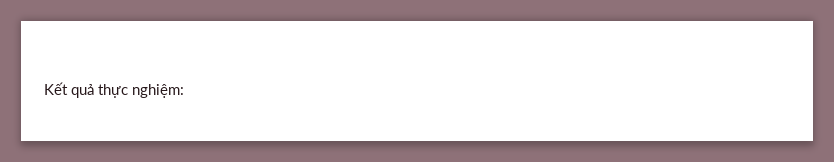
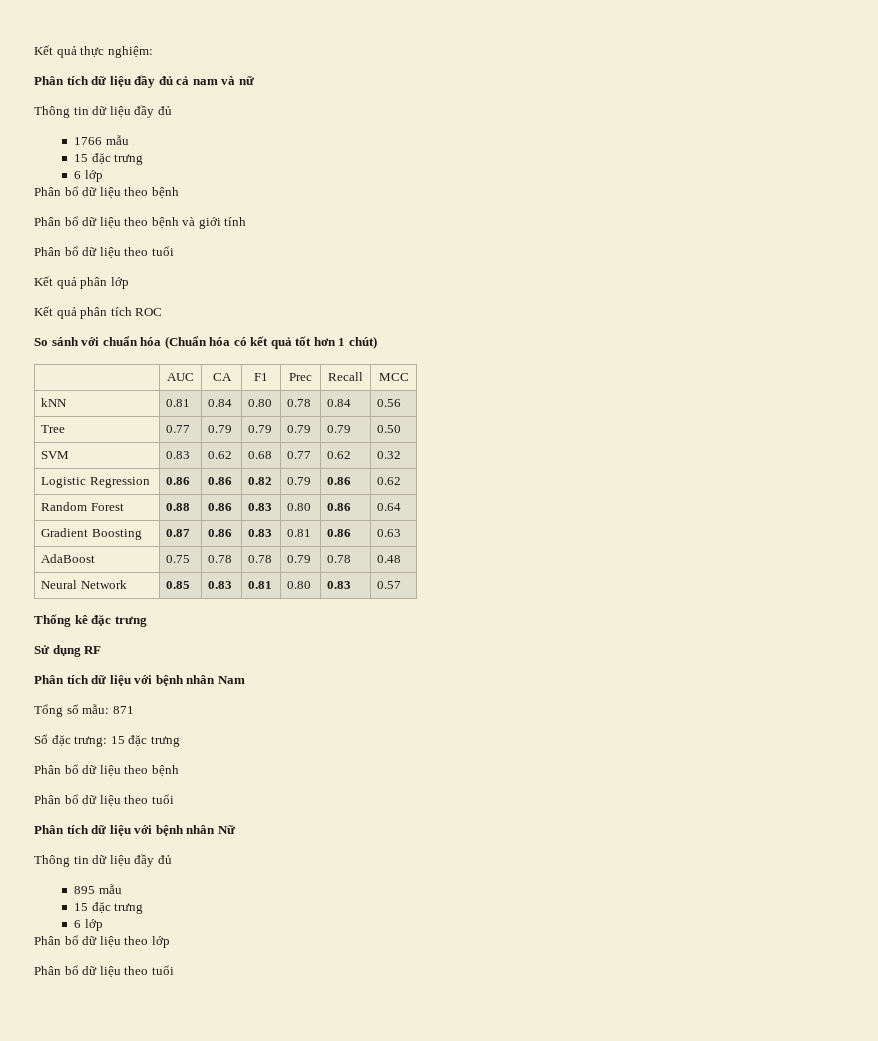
(184, 91) none -> [34,75,254,88] [34,105,172,118] [74,135,129,145] [74,153,144,165] [74,170,103,182] [34,186,179,199] [34,216,247,229] [34,246,174,259] [34,276,129,289] [34,306,163,319] [34,336,377,349] [167,373,194,381] [212,373,232,381] [254,373,268,381] [289,373,312,381] [328,372,363,381] [378,373,409,381] [41,398,68,407] [166,399,191,407] [208,399,233,407] [248,399,273,407] [287,399,312,407] [327,399,352,407] [377,399,402,407] [41,425,66,433] [166,425,191,433] [208,425,233,433] [248,425,273,433] [287,425,312,433] [327,425,352,433] [377,425,402,433] [41,451,70,459] [166,451,191,459] [208,451,233,459] [248,451,273,459] [287,451,312,459] [327,451,352,459] [377,451,402,459] [41,477,150,488] [166,477,191,485] [208,477,233,485] [248,477,273,485] [287,477,312,485] [327,477,352,485] [377,477,402,485] [41,502,124,511] [166,503,191,511] [208,503,233,511] [248,503,273,511] [287,503,312,511] [327,503,352,511] [377,503,402,511] [41,528,142,540] [166,529,191,537] [208,529,233,537] [248,529,273,537] [287,529,312,537] [327,529,352,537] [377,529,402,537] [41,554,96,563] [166,555,191,563] [208,555,233,563] [248,555,273,563] [287,555,312,563] [327,555,352,563] [377,555,402,563] [41,580,127,589] [166,581,191,589] [208,581,233,589] [248,581,273,589] [287,581,312,589] [327,581,352,589] [377,581,402,589] [34,614,147,627] [34,645,102,657] [34,675,245,686] [34,704,134,717] [34,734,180,747] [34,764,179,777] [34,794,174,807] [34,825,235,836] [34,854,172,867] [74,884,122,894] [74,902,144,914] [74,919,103,931] [34,935,170,948] [34,965,174,978] // Phân tích dữ liệu đầy đủ cả nam và nữ // Thông tin dữ liệu đầy đủ // 1766 mẫu // 15 đặc trưng // 6 lớp // Phân bổ dữ liệu theo bệnh // Phân bổ dữ liệu theo bệnh và giới tính // Phân bổ dữ liệu theo tuổi // Kết quả phân lớp // Kết quả phân tích ROC // So sánh với chuẩn hóa (Chuẩn hóa có kết quả tốt hơn 1 chút) // | AUC | CA | F1 | Prec | Recall | MCC // kNN | 0.81 | 0.84 | 0.80 | 0.78 | 0.84 | 0.56 // Tree | 0.77 | 0.79 | 0.79 | 0.79 | 0.79 | 0.50 // SVM | 0.83 | 0.62 | 0.68 | 0.77 | 0.62 | 0.32 // Logistic Regression | 0.86 | 0.86 | 0.82 | 0.79 | 0.86 | 0.62 // Random Forest | 0.88 | 0.86 | 0.83 | 0.80 | 0.86 | 0.64 // Gradient Boosting | 0.87 | 0.86 | 0.83 | 0.81 | 0.86 | 0.63 // AdaBoost | 0.75 | 0.78 | 0.78 | 0.79 | 0.78 | 0.48 // Neural Network | 0.85 | 0.83 | 0.81 | 0.80 | 0.83 | 0.57 // Thống kê đặc trưng // Sử dụng RF // Phân tích dữ liệu với bệnh nhân Nam // Tổng số mẫu: 871 // Số đặc trưng: 15 đặc trưng // Phân bổ dữ liệu theo bệnh // Phân bổ dữ liệu theo tuổi // Phân tích dữ liệu với bệnh nhân Nữ // Thông tin dữ liệu đầy đủ // 895 mẫu // 15 đặc trưng // 6 lớp // Phân bổ dữ liệu theo lớp // Phân bổ dữ liệu theo tuổi

